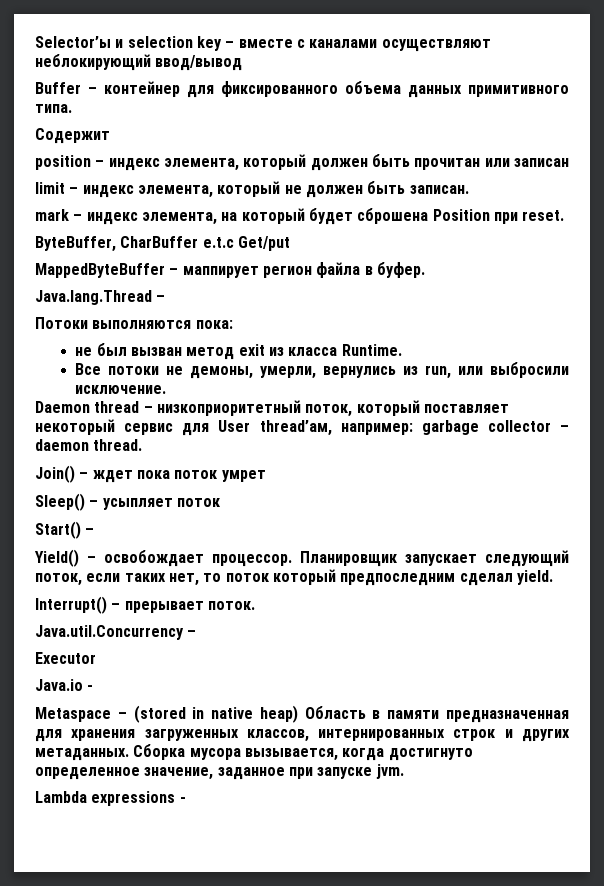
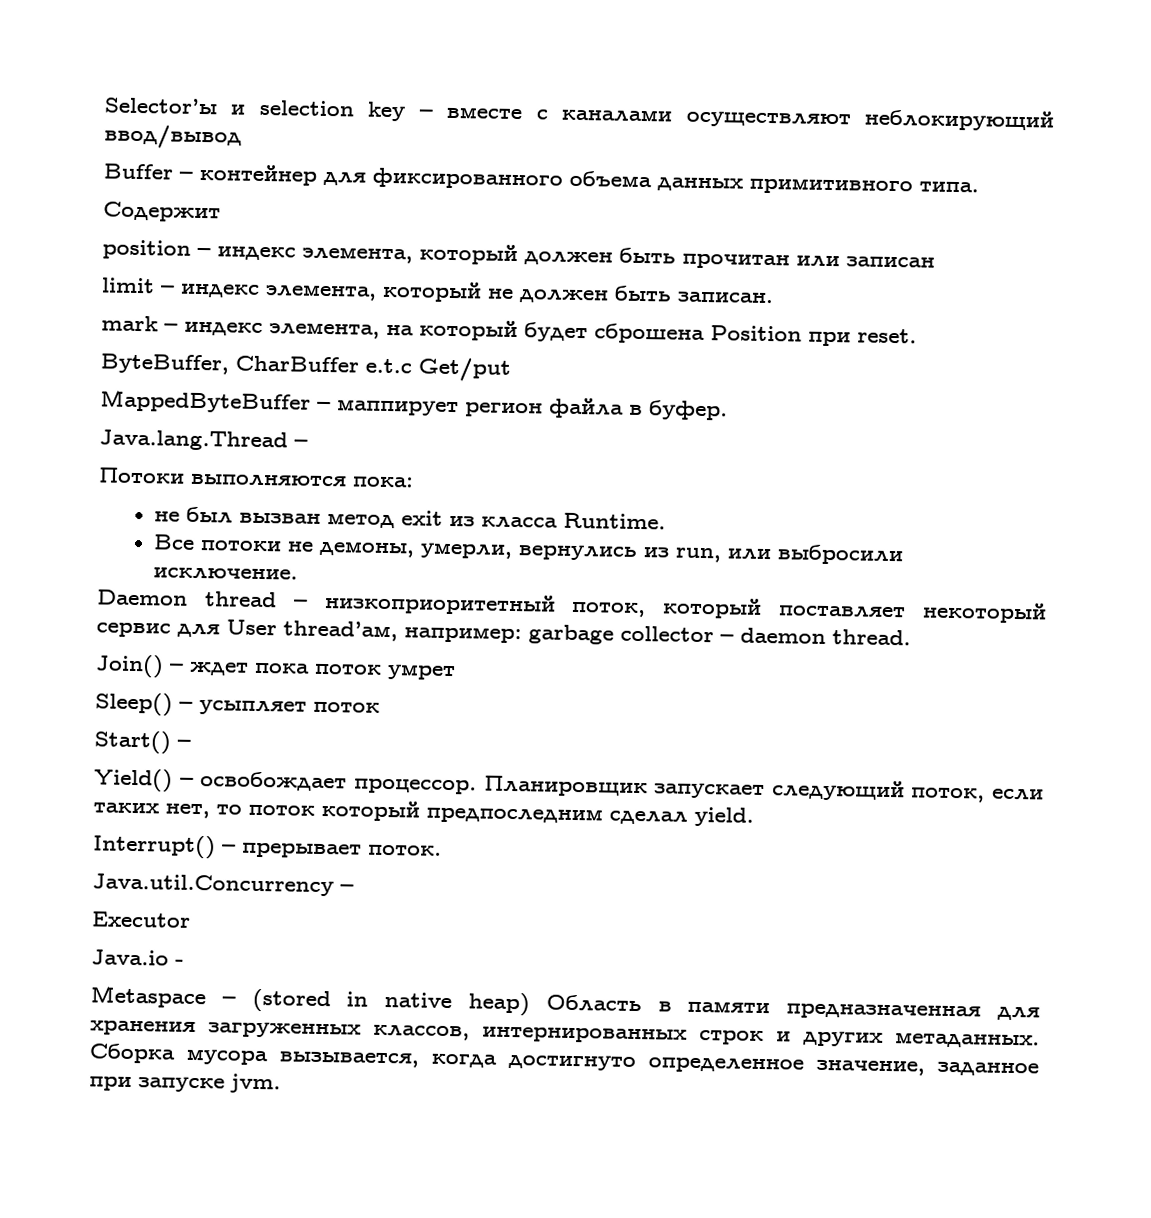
[35,791,186,806] // Lambda expressions - -> (281, 1083) none

